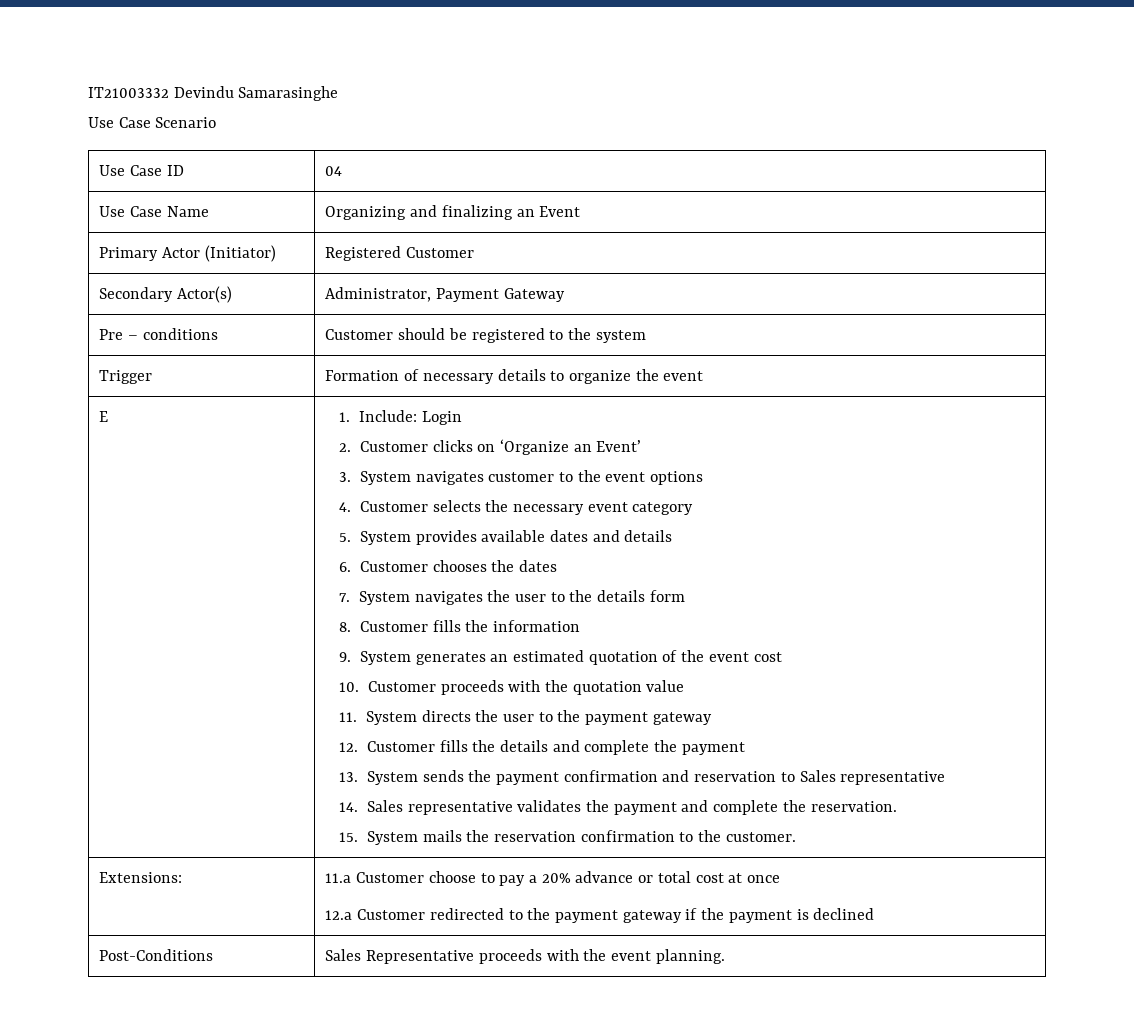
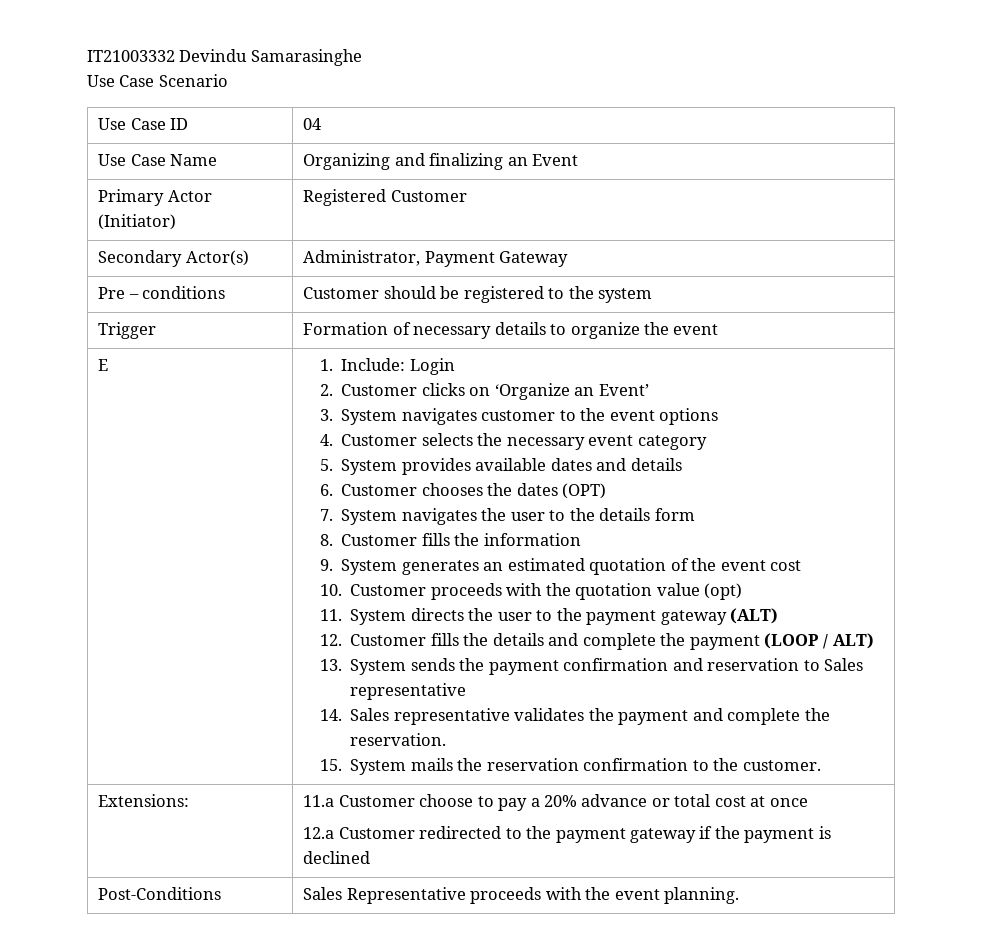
(557, 566) none -> [562,483,607,499] (OPT)
(685, 686) none -> [704,583,743,600] (opt)
(712, 718) none -> [730,608,779,624] (ALT)
(745, 748) none -> [764,633,874,649] (LOOP / ALT)

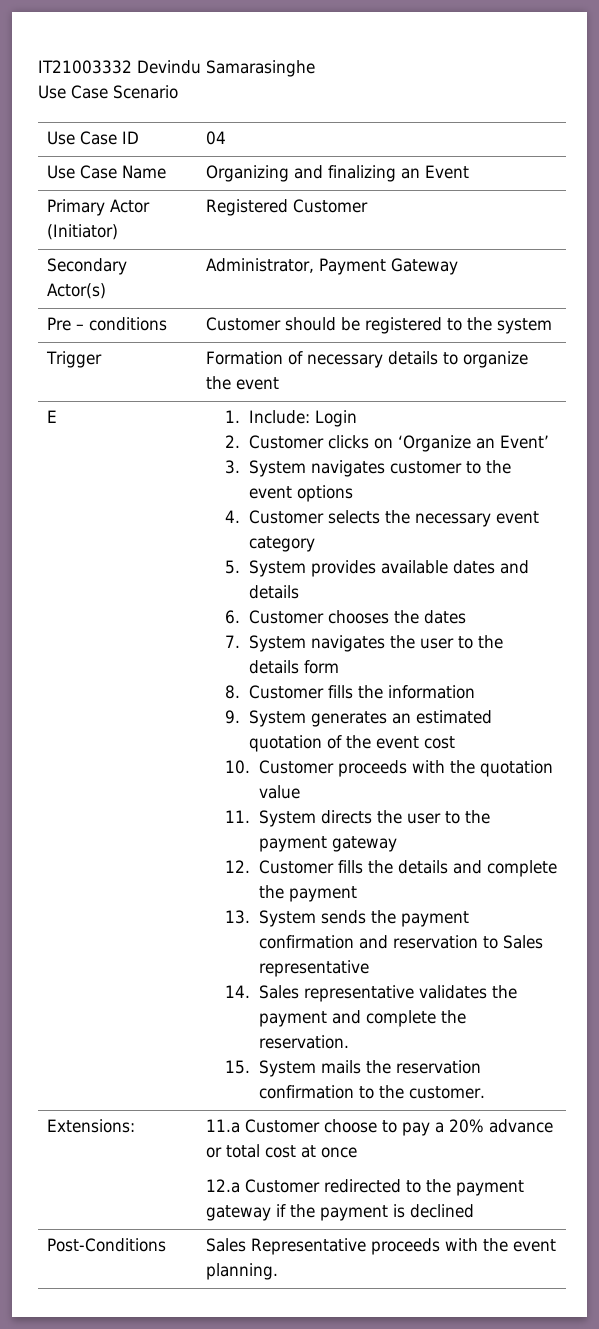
[562,483,607,499] (OPT) -> (466, 617) none
[704,583,743,600] (opt) -> (300, 792) none
[730,608,779,624] (ALT) -> (397, 844) none
[764,633,874,649] (LOOP / ALT) -> (357, 894) none

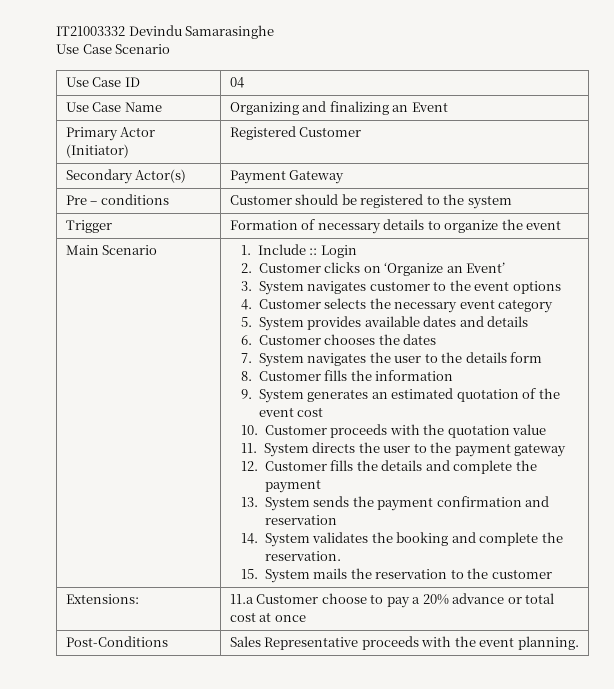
[206,258,315,273] Administrator, -> (187, 176) none
[47,410,58,423] E -> [65,245,158,255] Main Scenario
[248,410,310,424] Include: -> [257,244,318,255] Include ::
[482,935,543,949] [258,960,369,977] to Sales representative -> (337, 520) none
[258,985,414,1002] Sales representative -> [264,533,310,547] System
[258,1011,327,1027] payment -> [396,532,449,546] booking
[258,1085,485,1099] confirmation to the customer. -> [450,568,552,579] to the customer
[206,1179,525,1196] [206,1204,475,1221] // 12.a Customer redirected to the payment gateway if the payment is declined -> (306, 618) none

